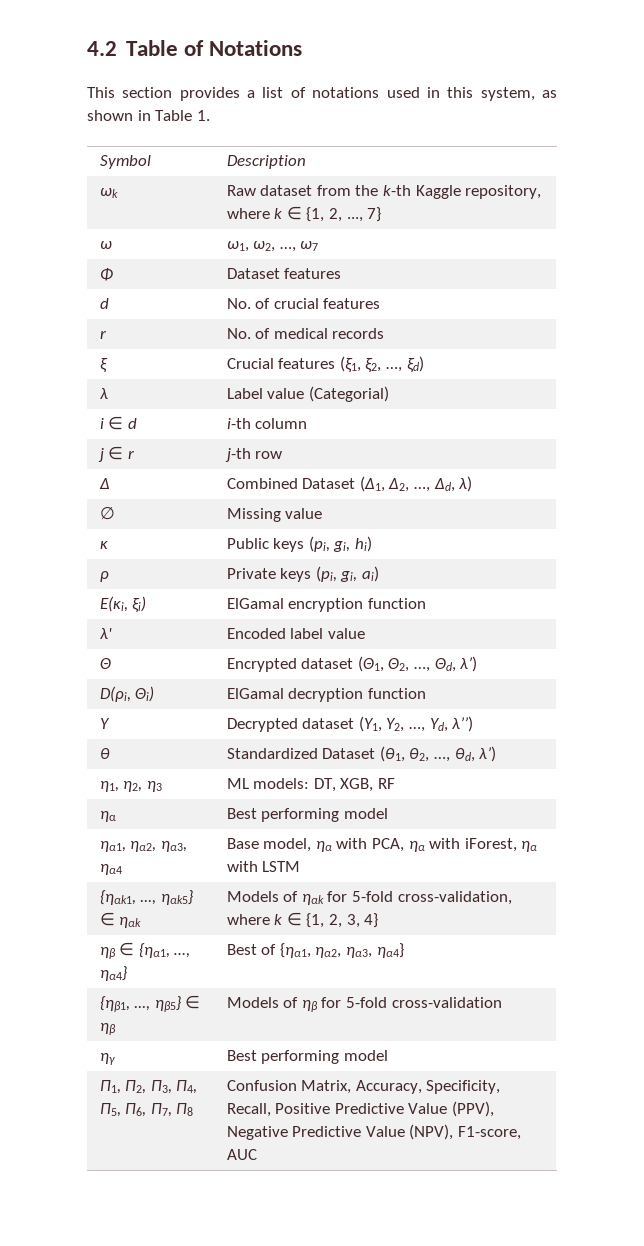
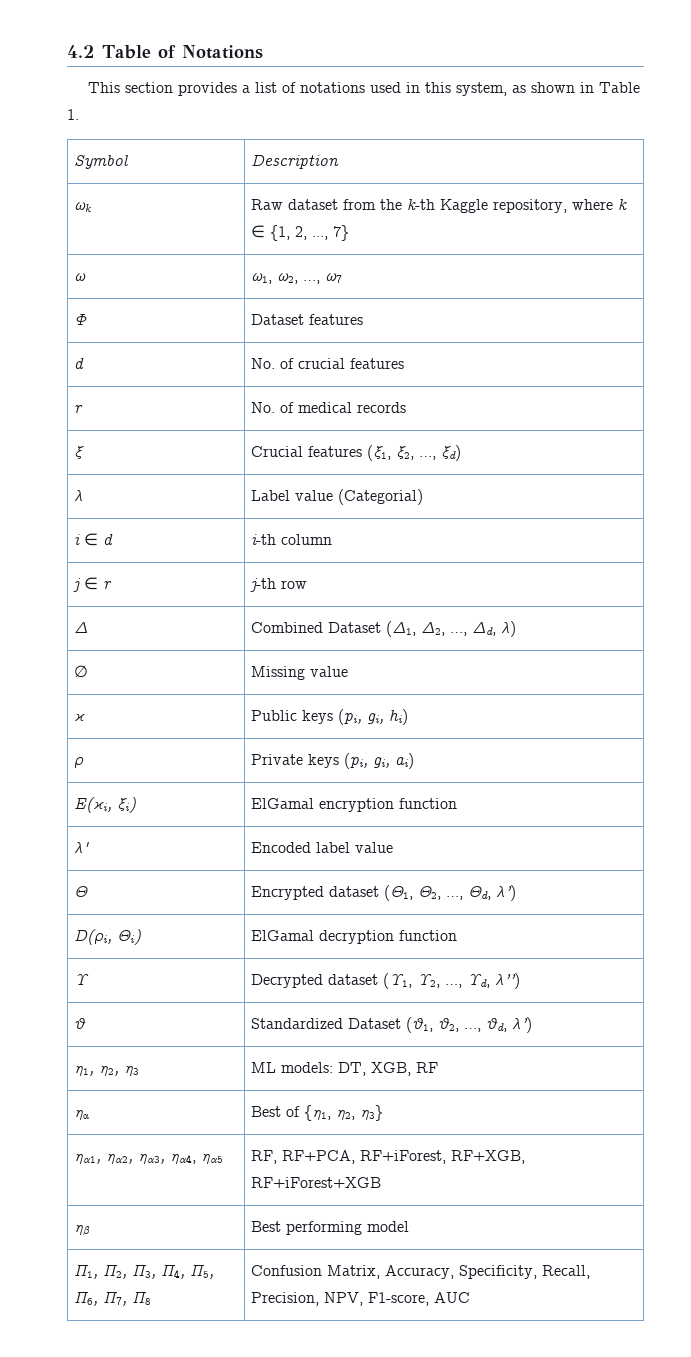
[261,808,388,822] performing model -> [286,1105,384,1121] of {η1, η2, η3}
[99,864,122,875] [226,838,538,852] [226,861,301,872] [99,890,193,905] [99,912,142,928] [226,891,512,905] [226,912,379,928] [99,942,191,959] [99,966,127,981] [226,943,404,958] [99,995,201,1012] [99,1023,116,1035] [226,997,502,1012] [99,1053,115,1065] ηα4 | Base model, ηα with PCA, ηα with iForest, ηα with LSTM // {ηαk1, ..., ηαk5} ∈ ηαk | Models of ηαk for 5-fold cross-validation, where k ∈ {1, 2, 3, 4} // ηβ ∈ {ηα1, …, ηα4} | Best of {ηα1, ηα2, ηα3, ηα4} // {ηβ1, ..., ηβ5} ∈ ηβ | Models of ηβ for 5-fold cross-validation // ηγ -> [170,1154,224,1164] [251,1150,526,1164] [251,1177,382,1188] [74,1225,91,1235] ηα4, ηα5 | RF, RF+PCA, RF+iForest, RF+XGB, RF+iForest+XGB // ηβ
[275,1101,494,1117] [226,1124,454,1140] Positive Predictive Value (PPV), Negative Predictive Value (NPV), -> [251,1292,364,1306] Precision, NPV,

